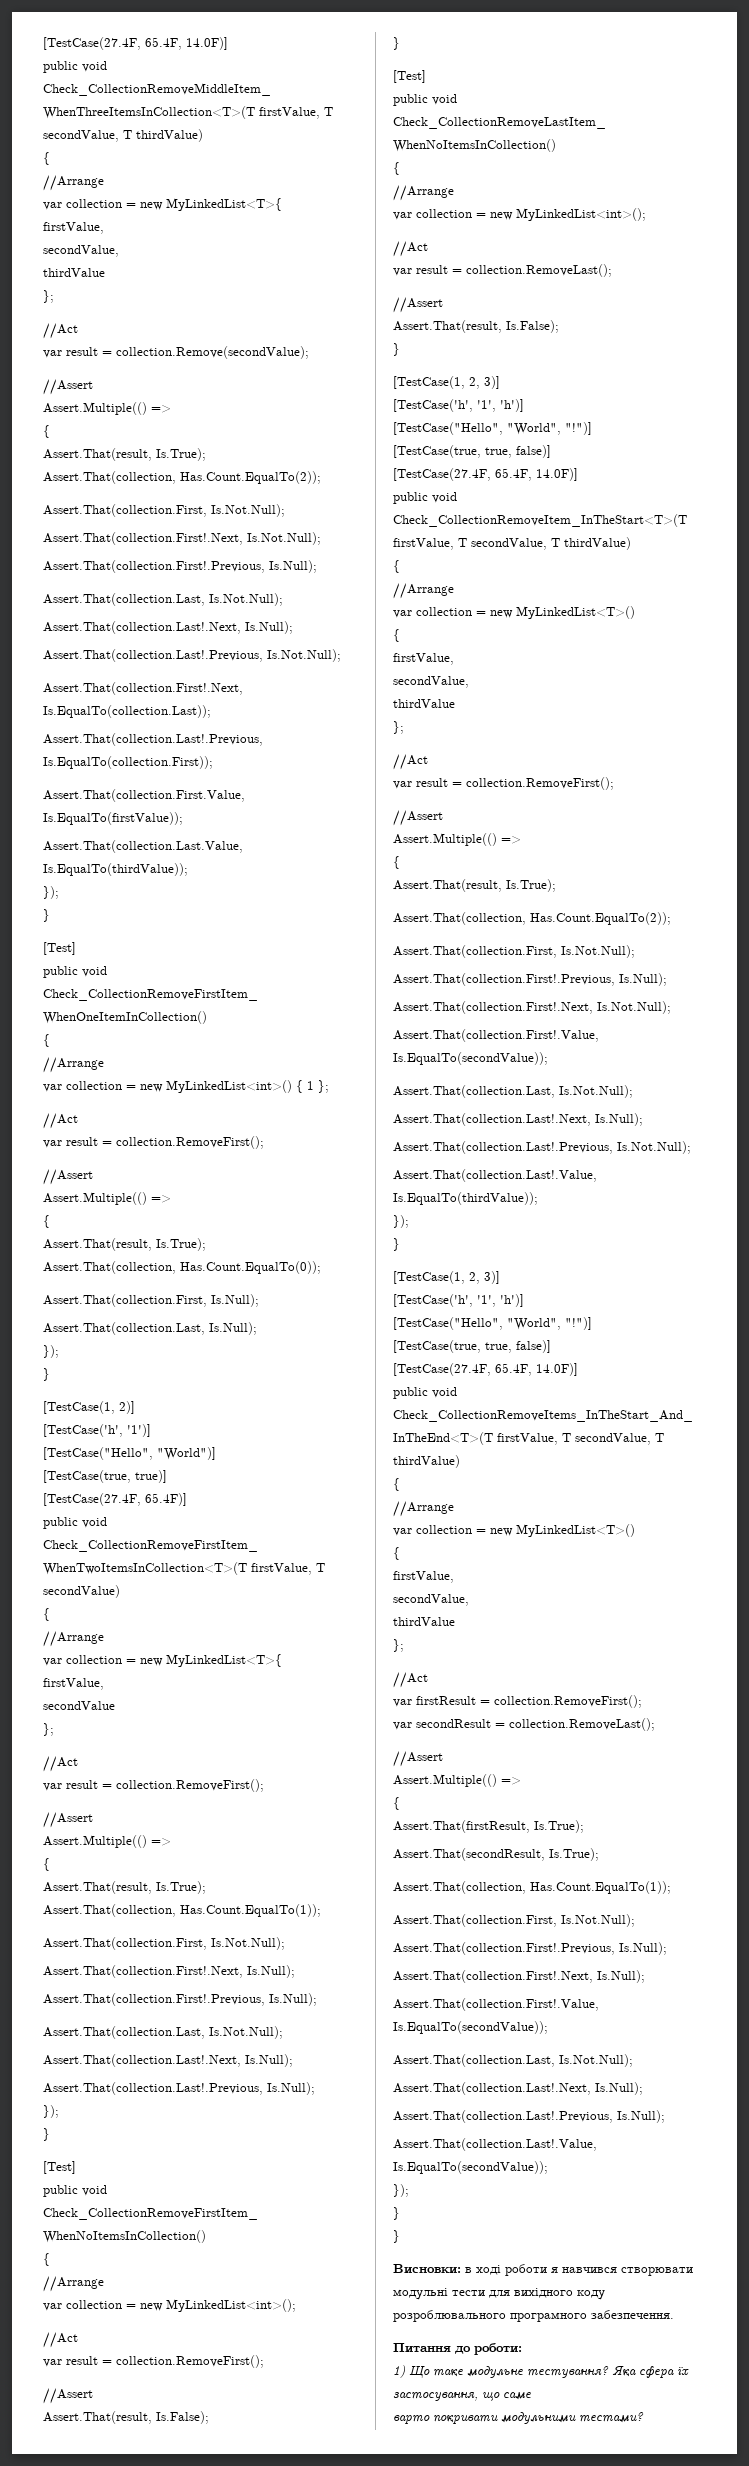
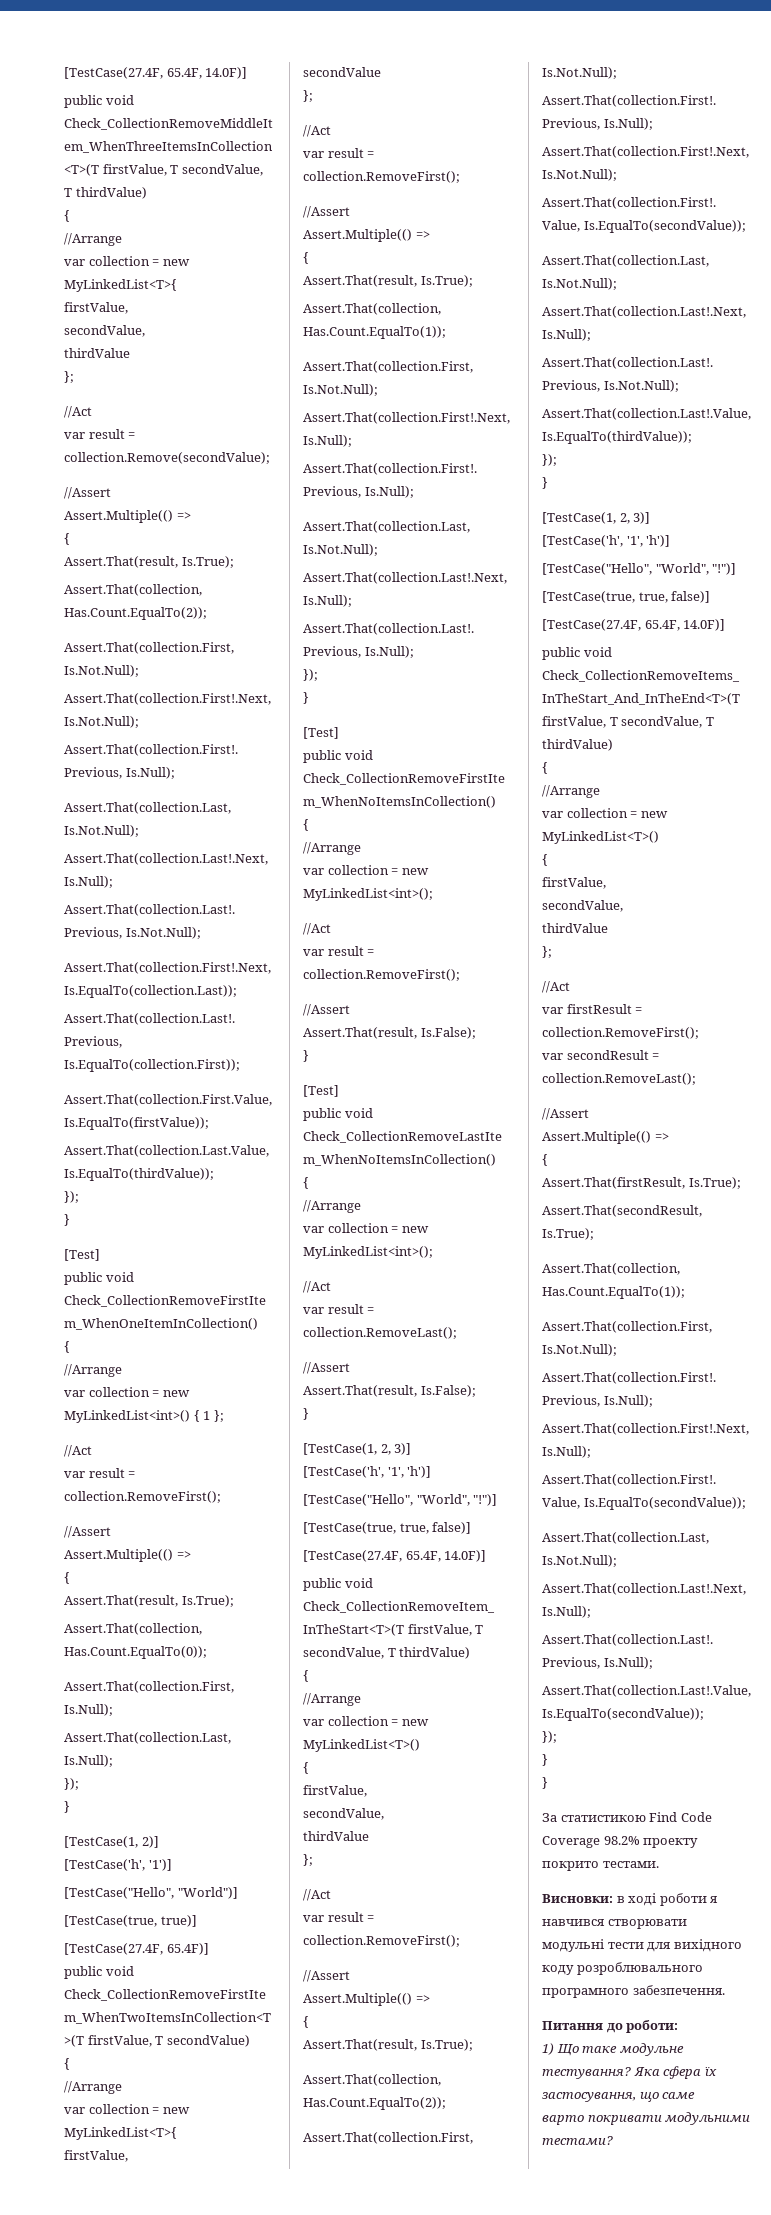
(400, 2236) none -> [542,1812,712,1822] [542,1836,699,1848] [542,1861,659,1871] // За статистикою Find Code Coverage 98.2% проекту покрито тестами.

